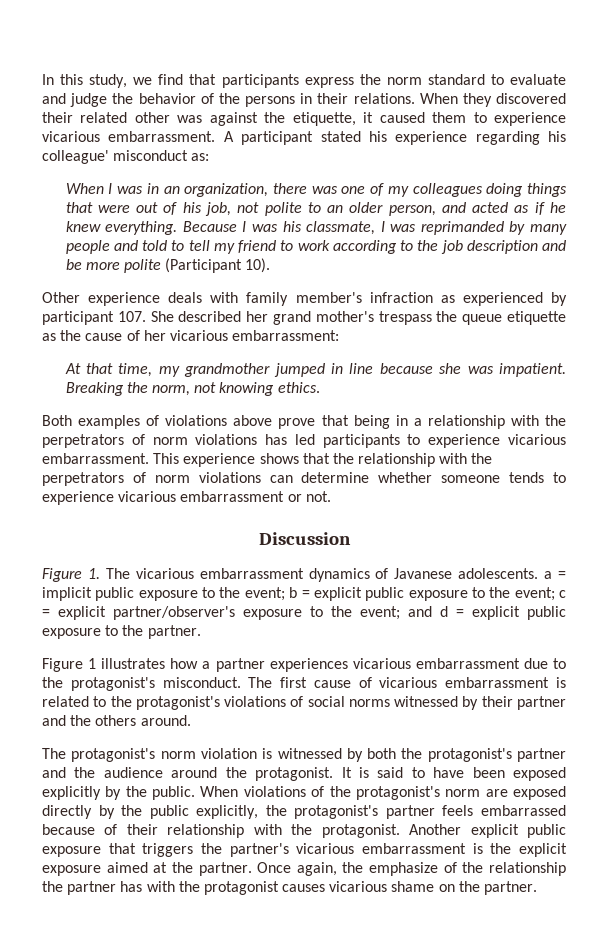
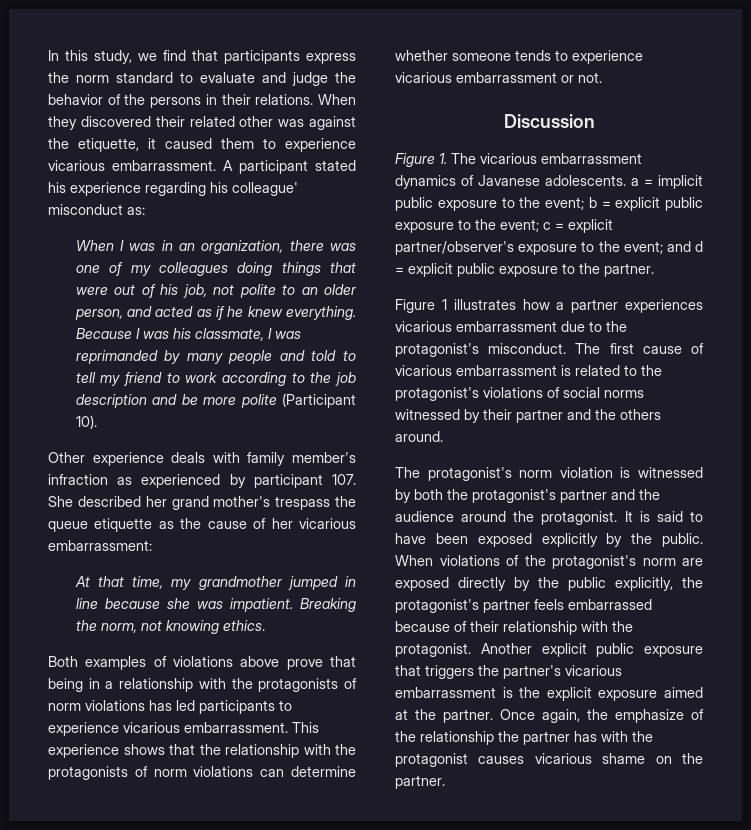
[42,434,124,448] perpetrators -> [258,678,339,692] protagonists
[42,472,124,486] perpetrators -> [48,766,128,780] protagonists

